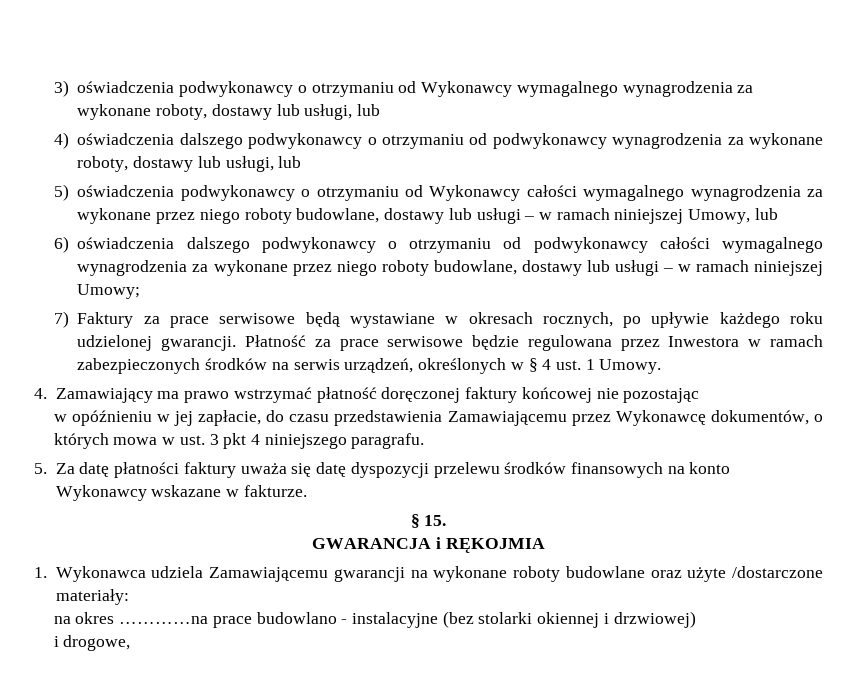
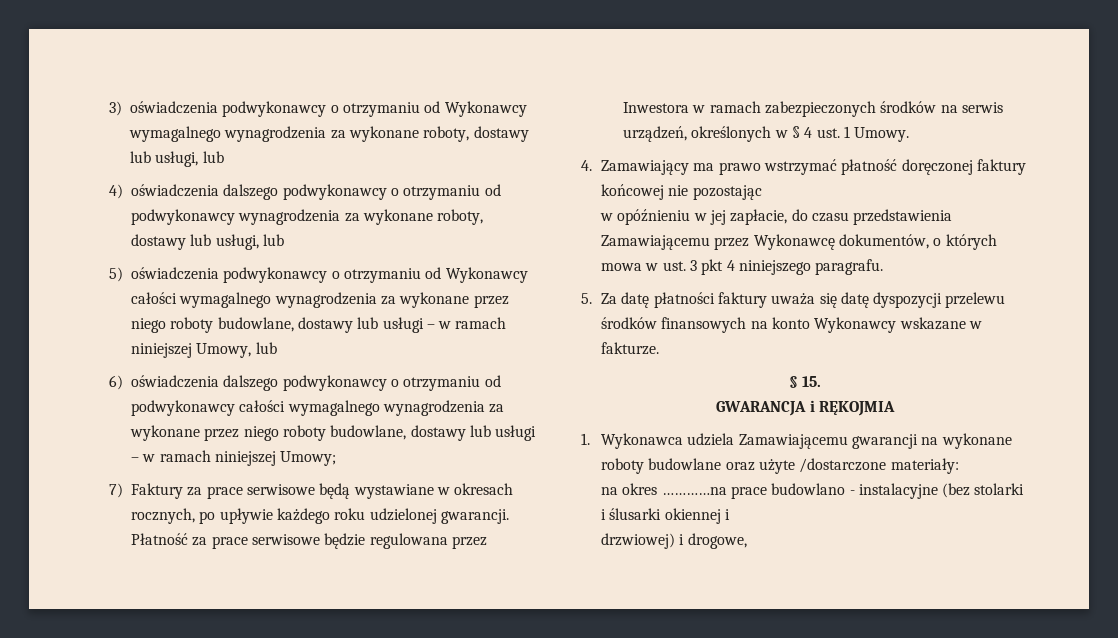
(533, 618) none -> [600,508,662,520] i ślusarki
(609, 618) none -> (730, 514) //
(696, 619) // -> (675, 541) none

